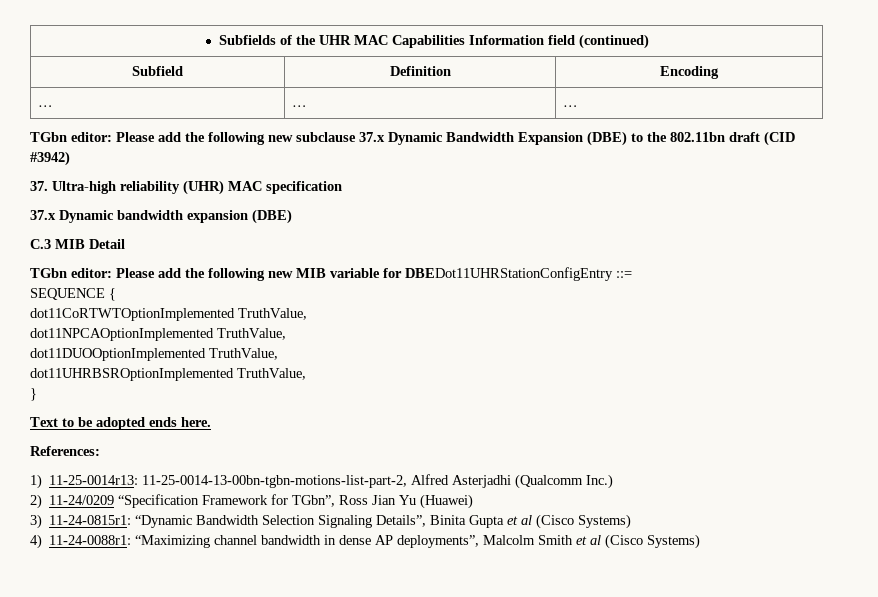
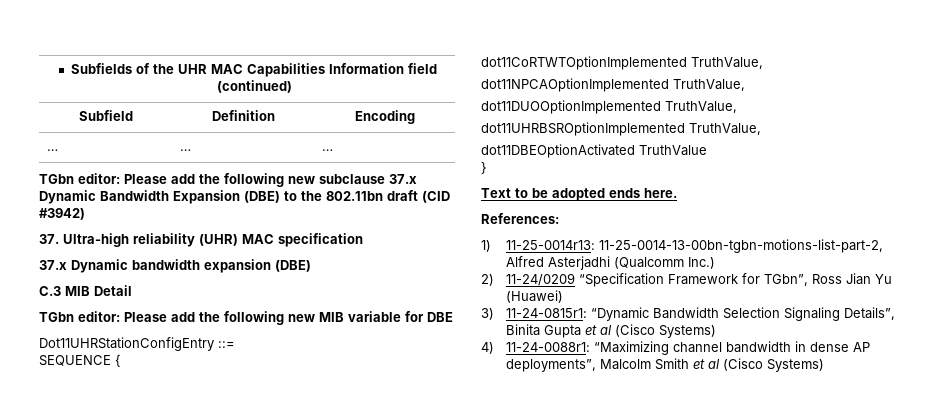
[405,267,613,281] DBEDot11UHRStationConfigEntry -> [427,312,453,322] [39,337,214,351] DBE // Dot11UHRStationConfigEntry
(306, 374) none -> [481,144,707,158] // dot11DBEOptionActivated TruthValue

